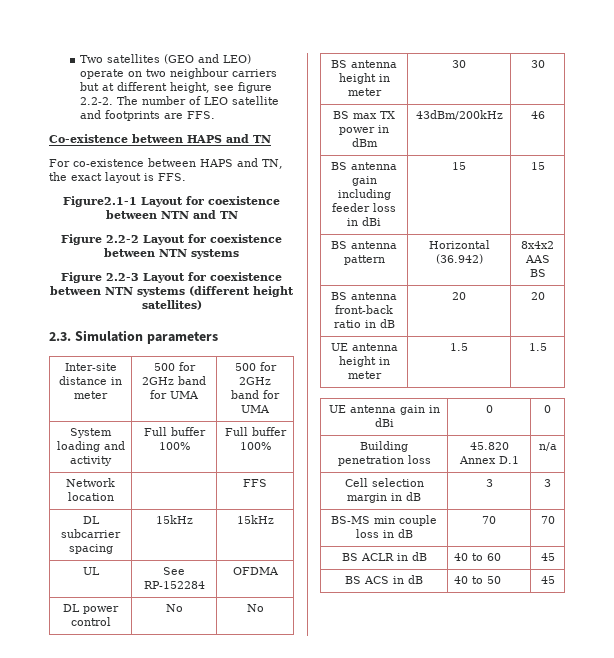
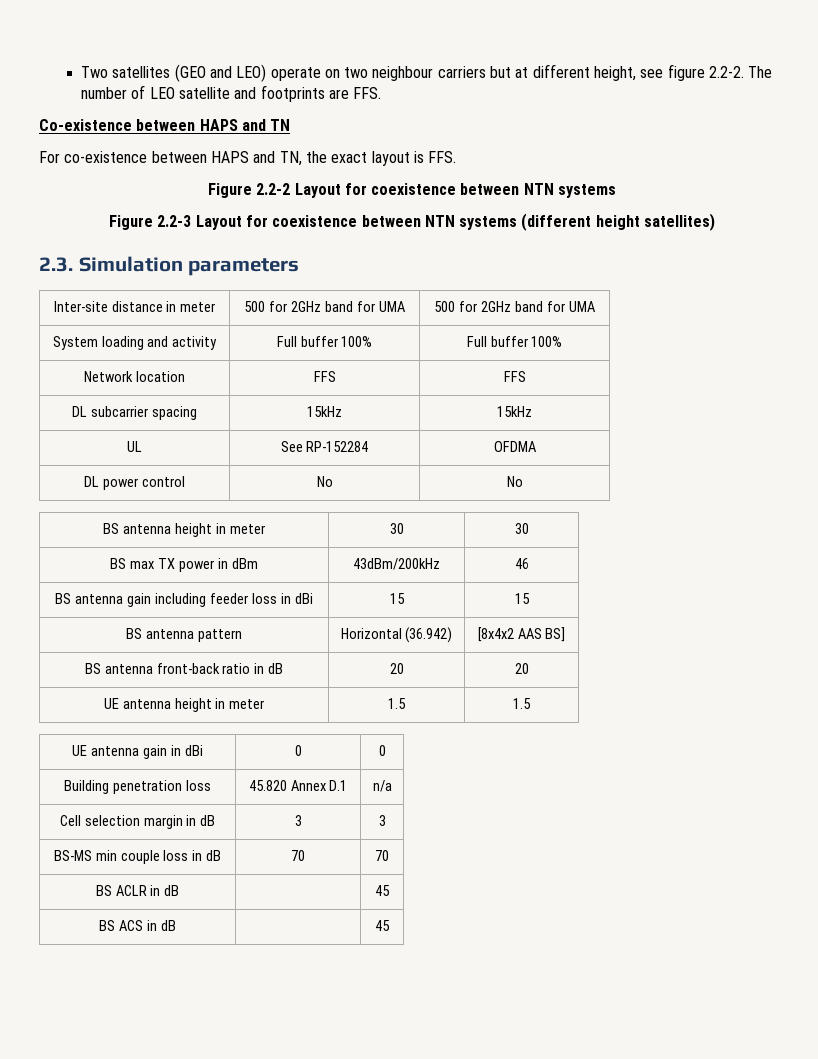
[63,196,280,207] [105,210,238,219] // Figure2.1-1 Layout for coexistence between NTN and TN -> (457, 157) none
(114, 496) none -> [313,371,336,382] FFS
[521,241,554,249] [524,255,550,263] [529,269,546,277] 8x4x2 AAS BS -> [477,627,566,642] [8x4x2 AAS BS]
[454,553,502,561] 40 to 60 -> (180, 890) none
[454,576,502,584] 40 to 50 -> (176, 925) none

